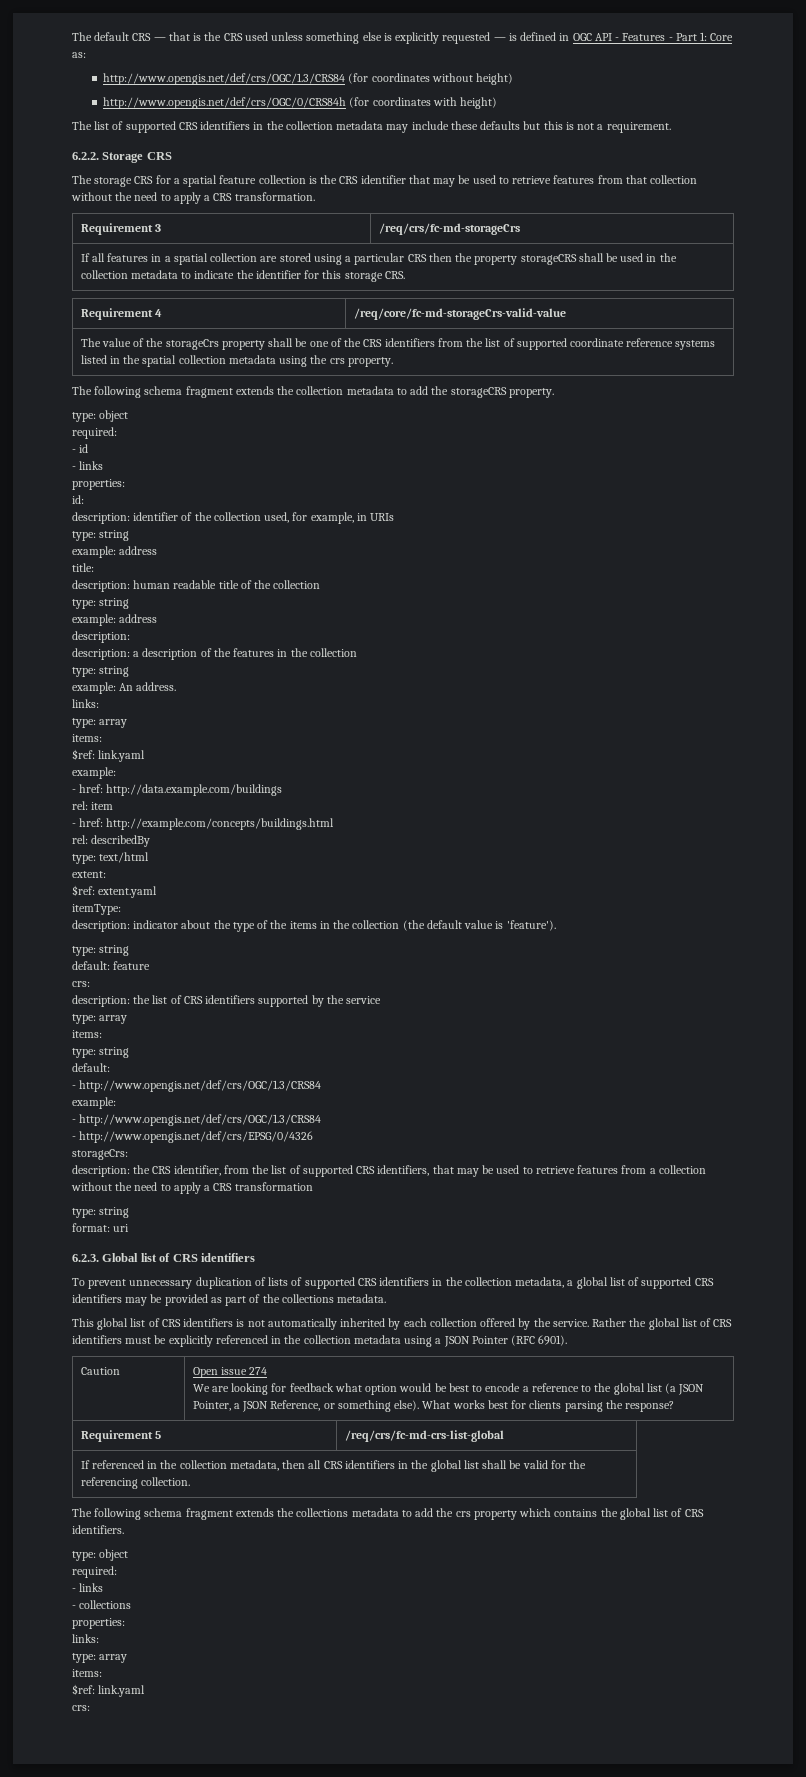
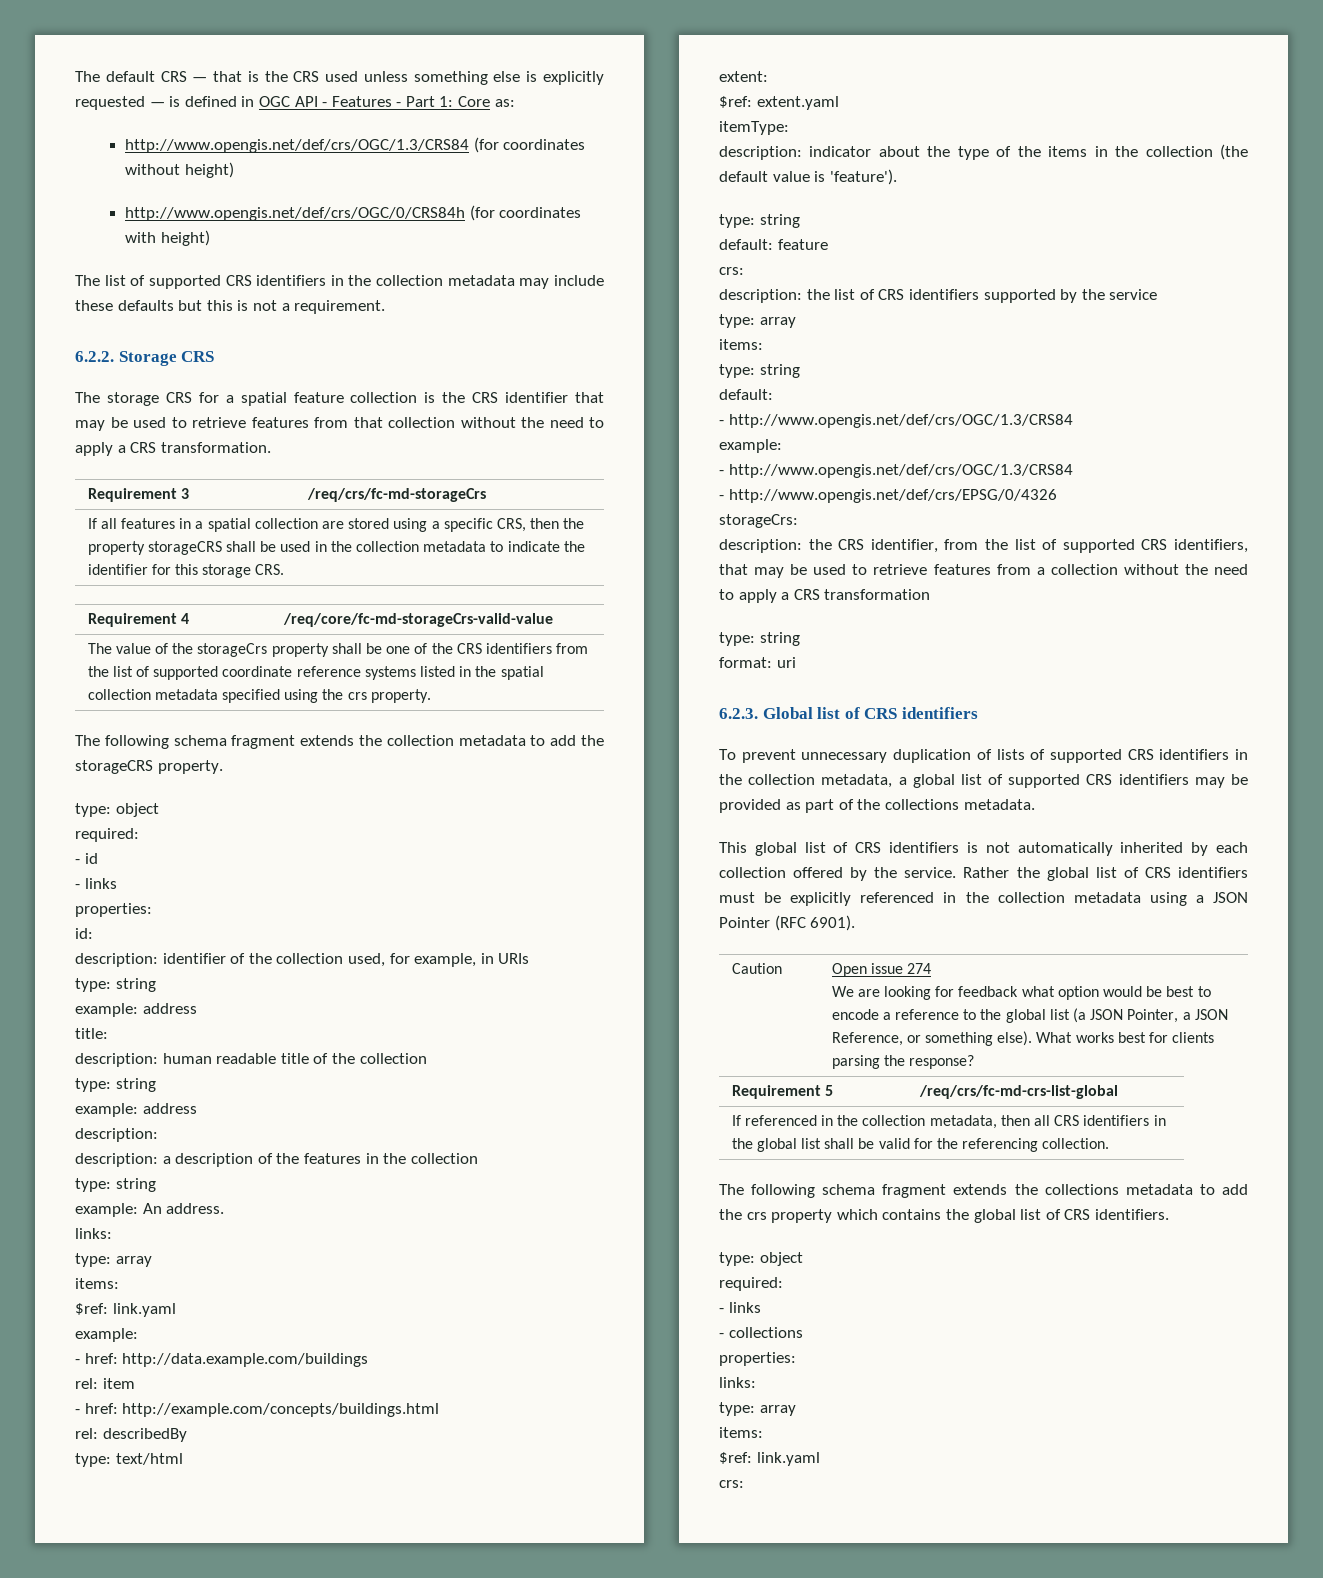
[354,253,427,265] particular CRS -> [443,518,526,532] specific CRS,
(276, 359) none -> [222,689,281,703] specified

